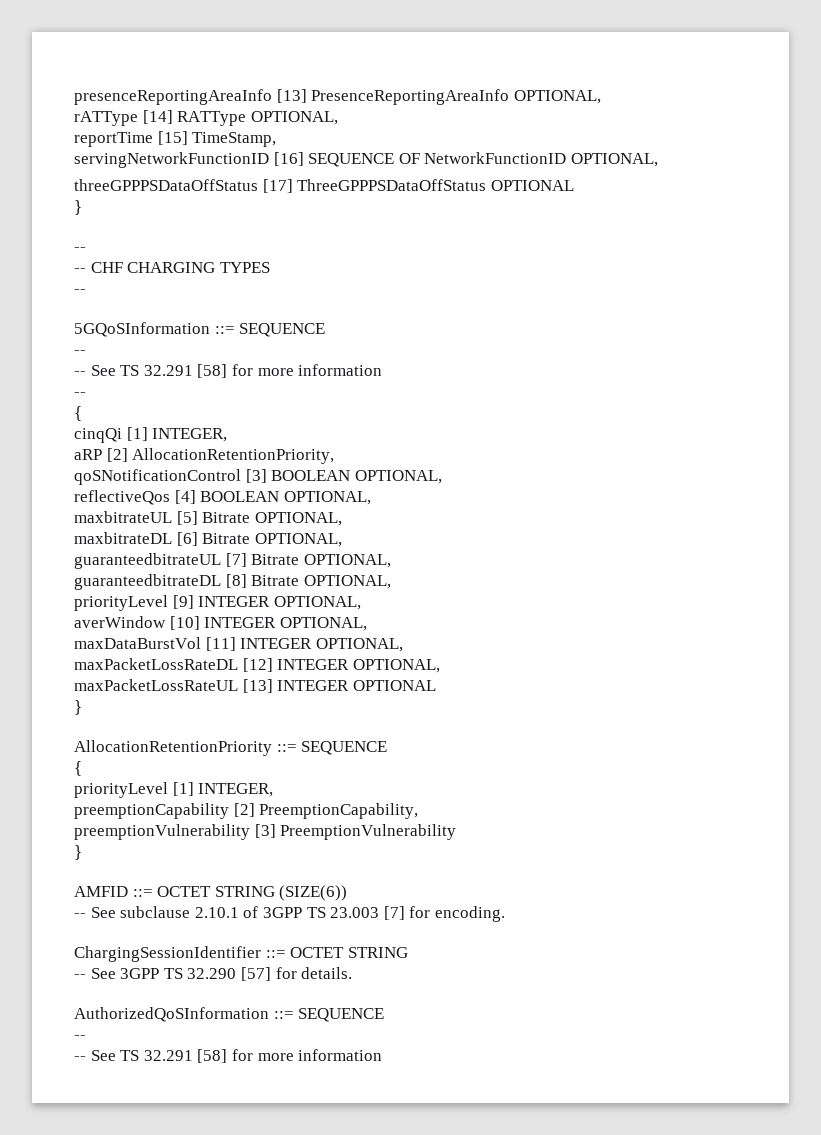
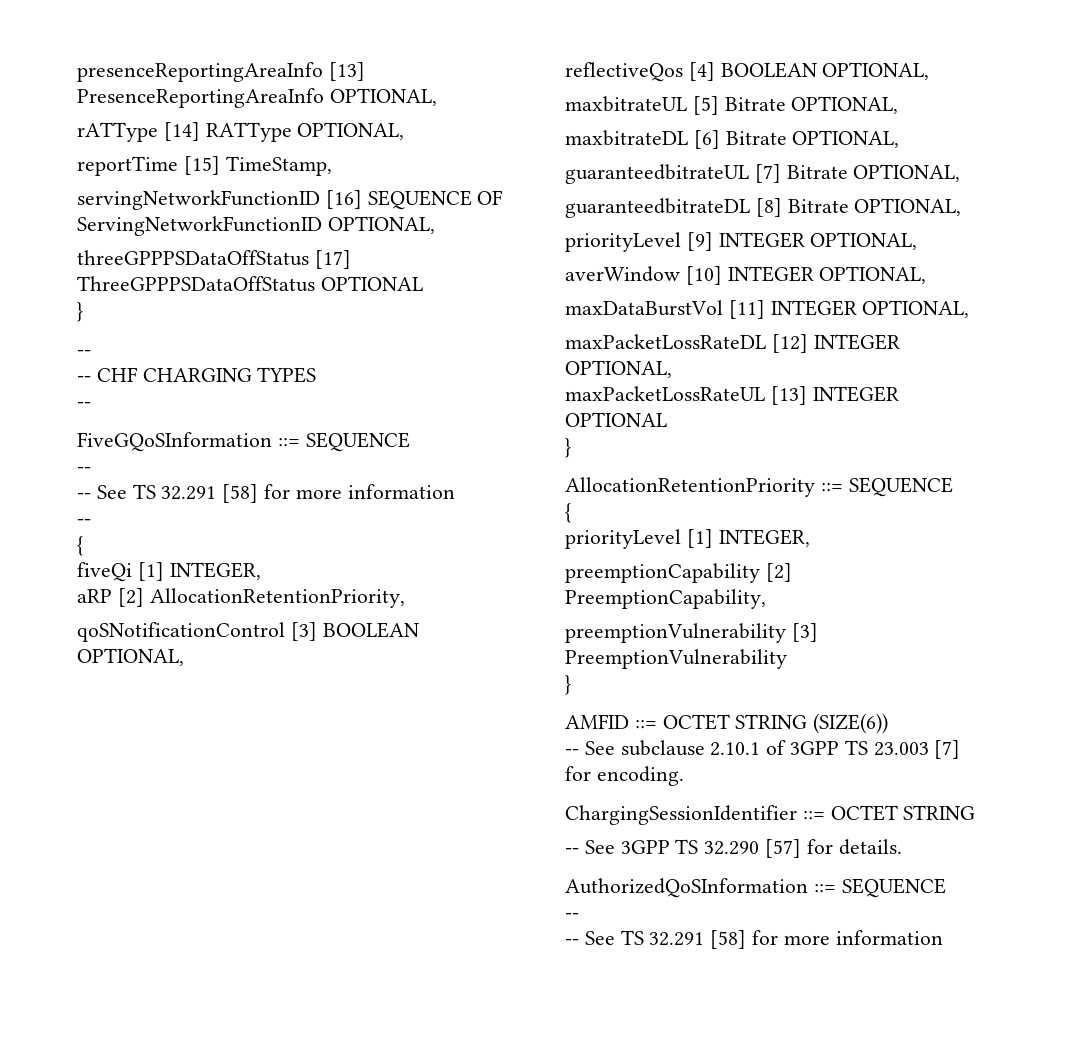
[424,152,567,164] NetworkFunctionID -> [77,216,322,236] ServingNetworkFunctionID
[74,322,210,337] 5GQoSInformation -> [77,432,272,452] FiveGQoSInformation
[74,428,122,443] cinqQi -> [77,562,132,582] fiveQi

